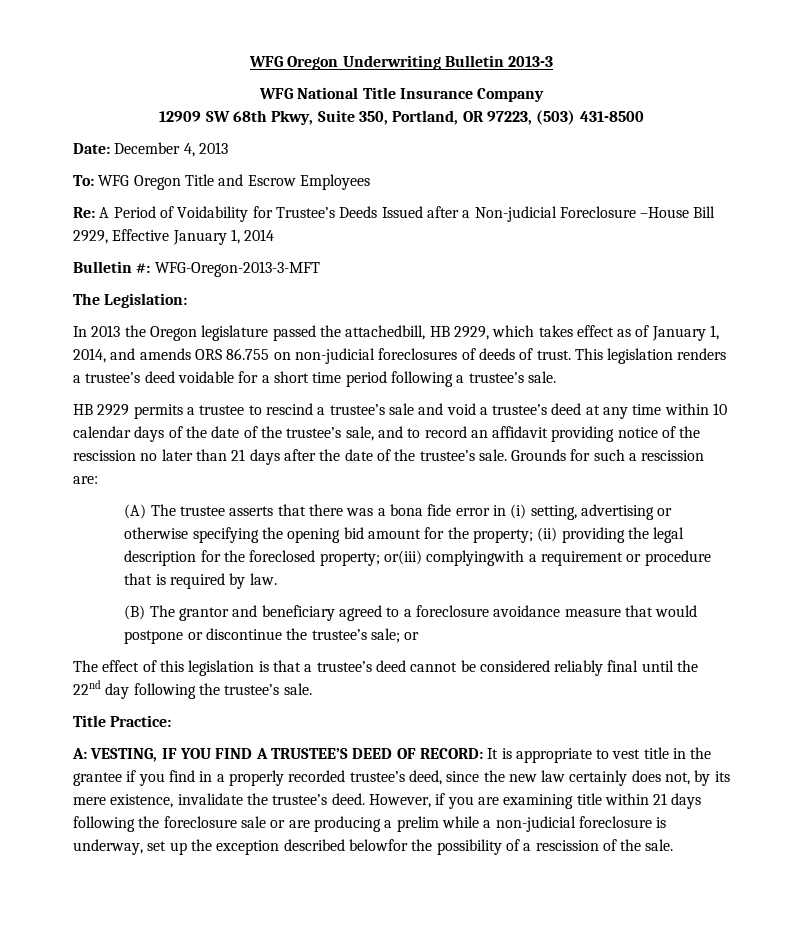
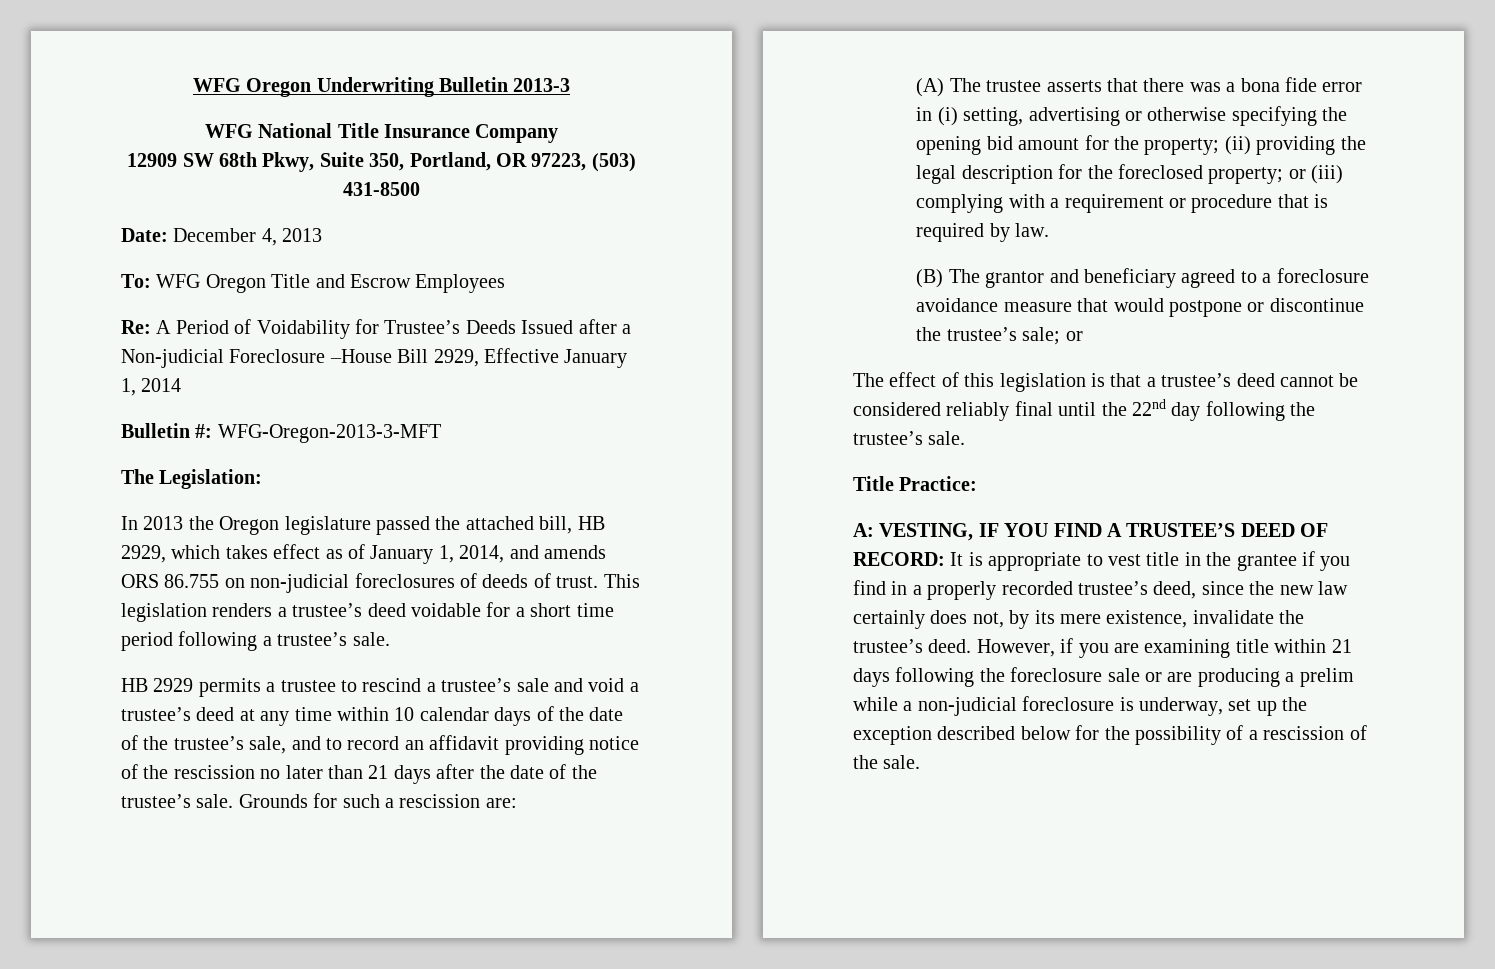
[345,325,426,340] attachedbill, -> [465,516,573,534] attached bill,
[384,550,525,566] or(iii) complyingwith -> [1288,165,1344,184] [916,194,1045,213] or (iii) complying with
[348,839,408,851] belowfor -> [1020,725,1100,740] below for

